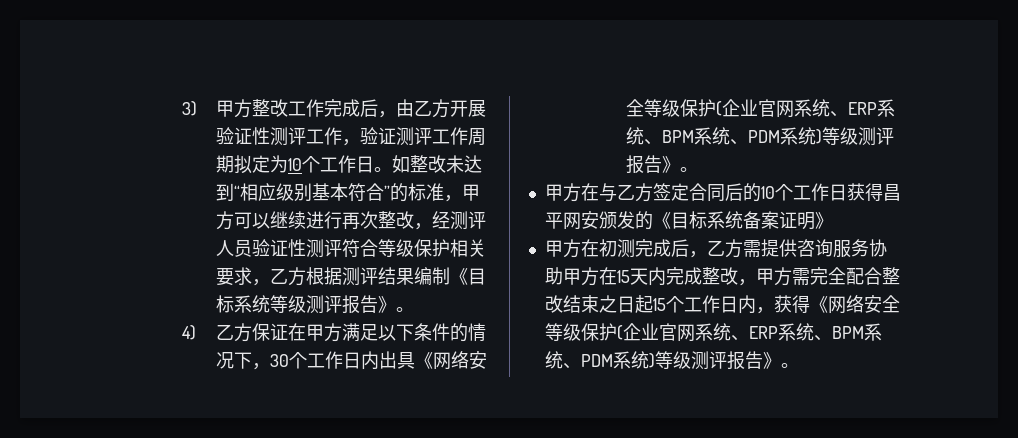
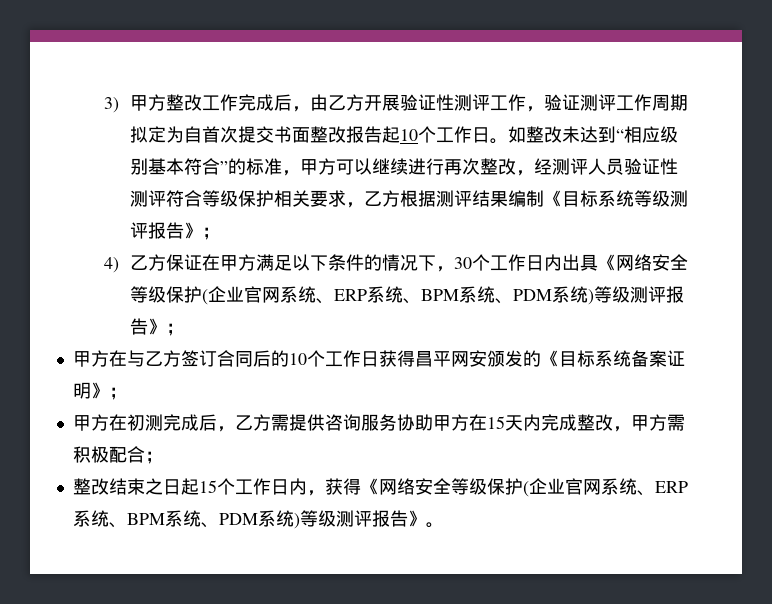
(288, 164) none -> [184,126,401,143] 自首次提交书面整改报告起
[395,307,414,312] 。 -> [202,227,221,240] ；
[679,167,698,172] 。 -> [166,323,185,336] ；
[670,183,689,201] 定 -> [198,350,217,367] 订
(833, 220) none -> [108,387,127,400] ；
[809,267,882,285] 完全配合 -> [72,446,163,464] 积极配合； //

